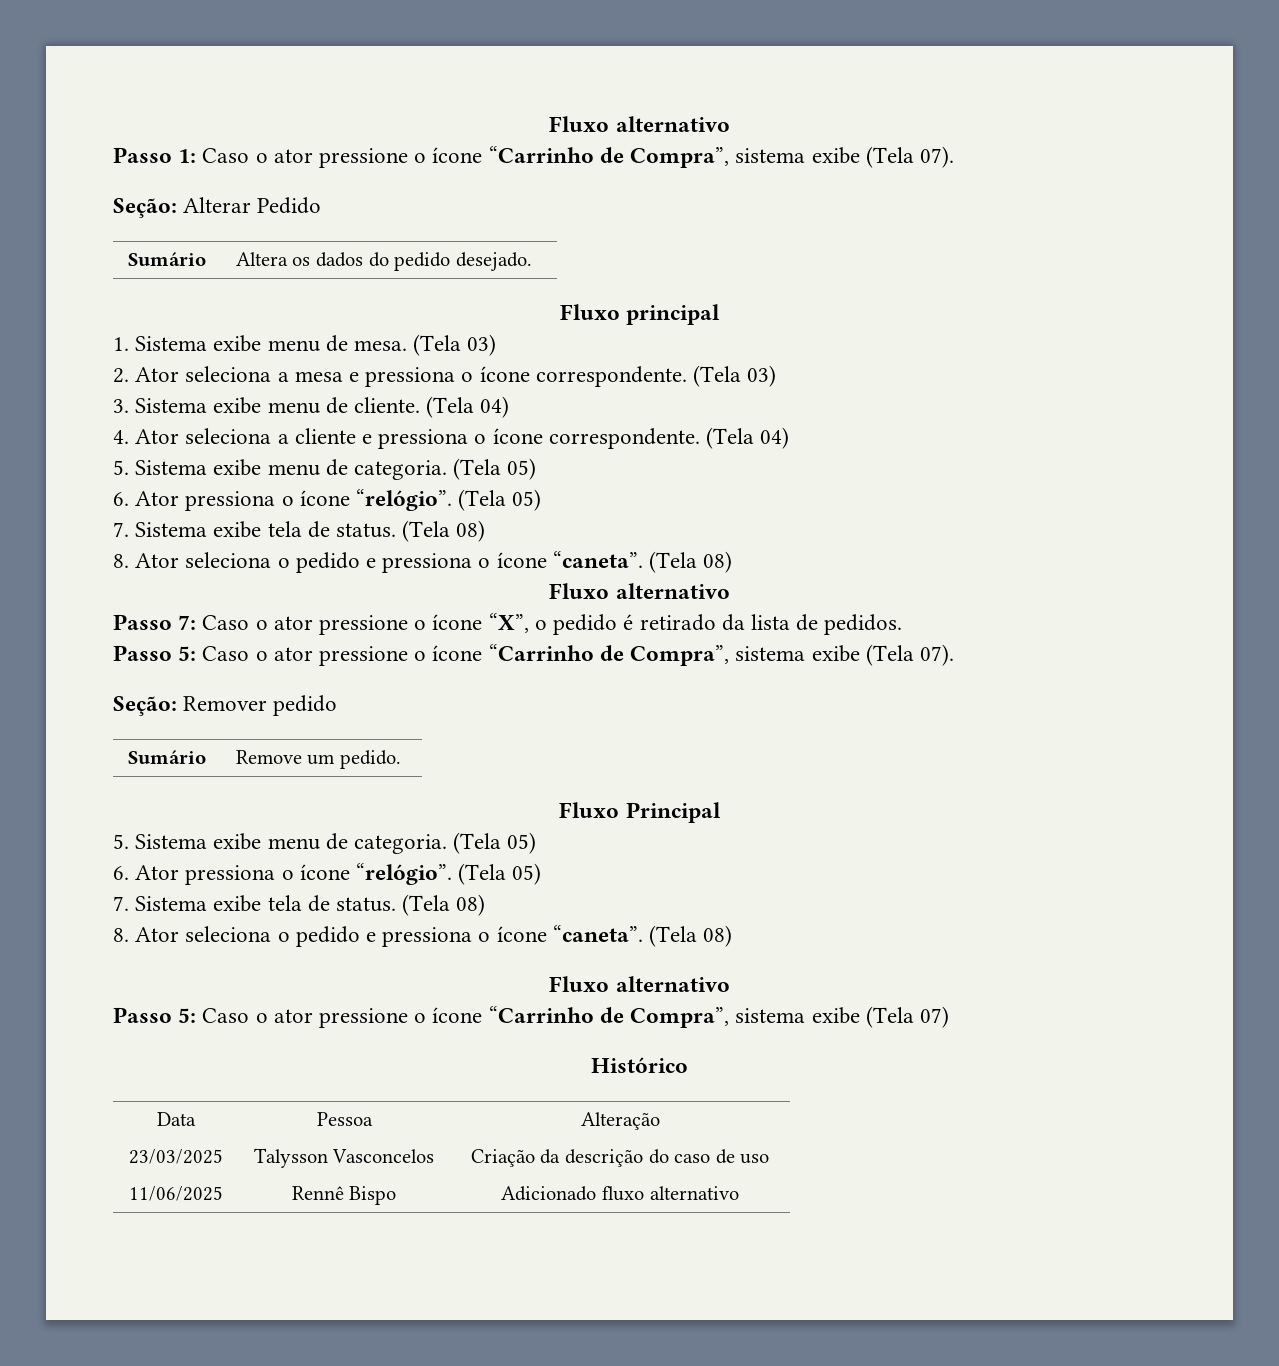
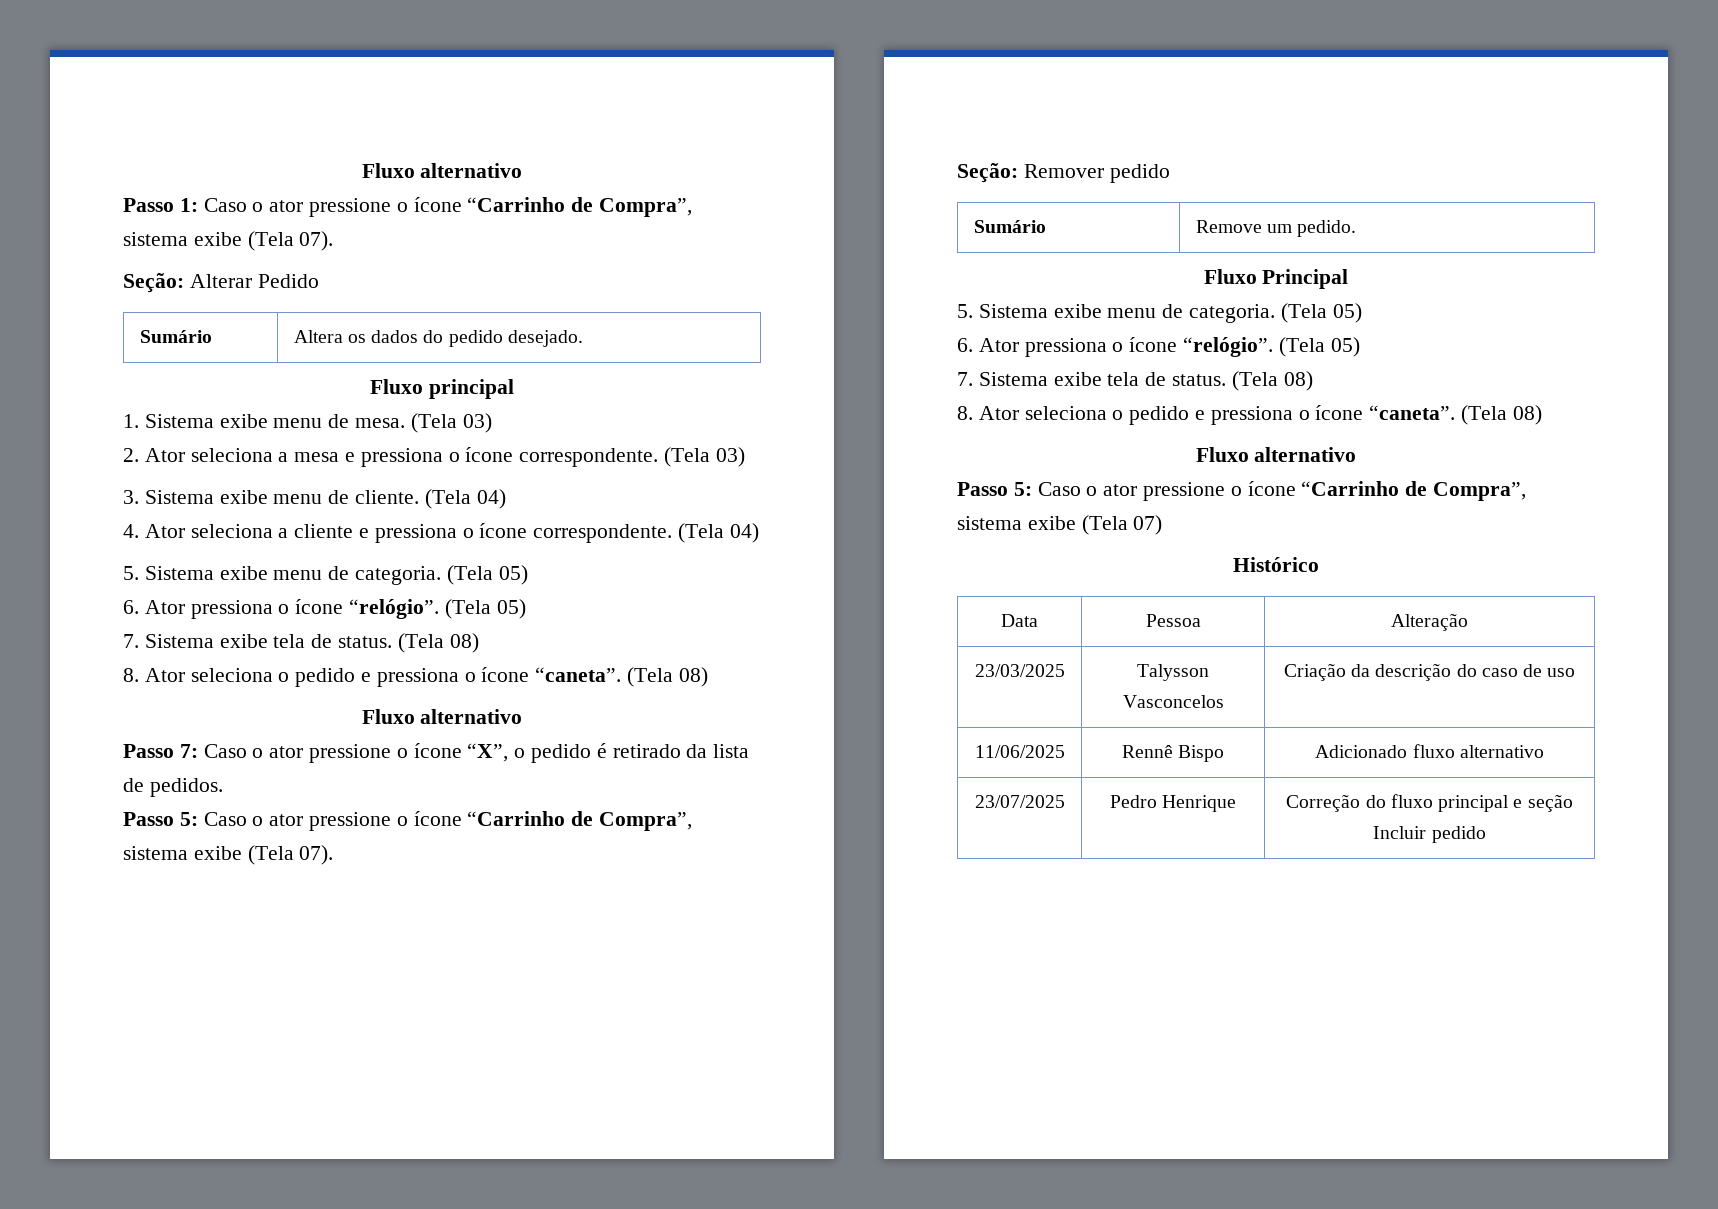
(739, 1193) none -> [974,795,1065,808] [1109,795,1237,812] [1286,794,1573,812] [1373,826,1486,843] // 23/07/2025 | Pedro Henrique | Correção do fluxo principal e seção Incluir pedido

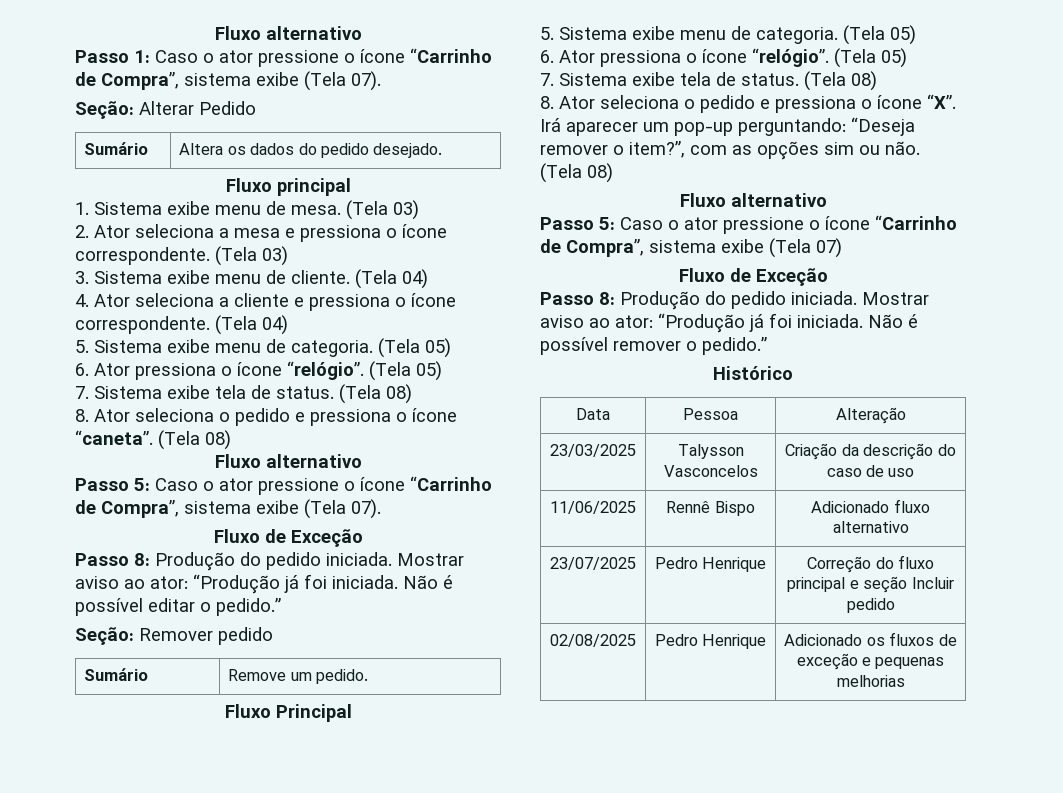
[123,743,750,763] [123,778,223,797] // Passo 7: Caso o ator pressione o ícone “X”, o pedido é retirado da lista de pedidos. -> (362, 461) none
(334, 855) none -> [213,529,363,547] [75,552,464,571] [75,574,453,594] [75,598,281,616] // Fluxo de Exceção // Passo 8: Produção do pedido iniciada. Mostrar aviso ao ator: “Produção já foi iniciada. Não é possível editar o pedido.”
[1369,405,1456,420] “caneta”. -> [927,94,956,109] [540,117,915,136] [540,141,920,160] “X”. Irá aparecer um pop-up perguntando: “Deseja remover o item?”, com as opções sim ou não.
(1163, 525) none -> [678,268,828,286] [540,291,929,310] [540,313,918,333] [540,337,767,355] // Fluxo de Exceção // Passo 8: Produção do pedido iniciada. Mostrar aviso ao ator: “Produção já foi iniciada. Não é possível remover o pedido.”
(1486, 834) none -> [550,634,636,647] [654,634,767,649] [784,632,957,646] [796,653,945,670] [836,675,905,687] // 02/08/2025 | Pedro Henrique | Adicionado os fluxos de exceção e pequenas melhorias

